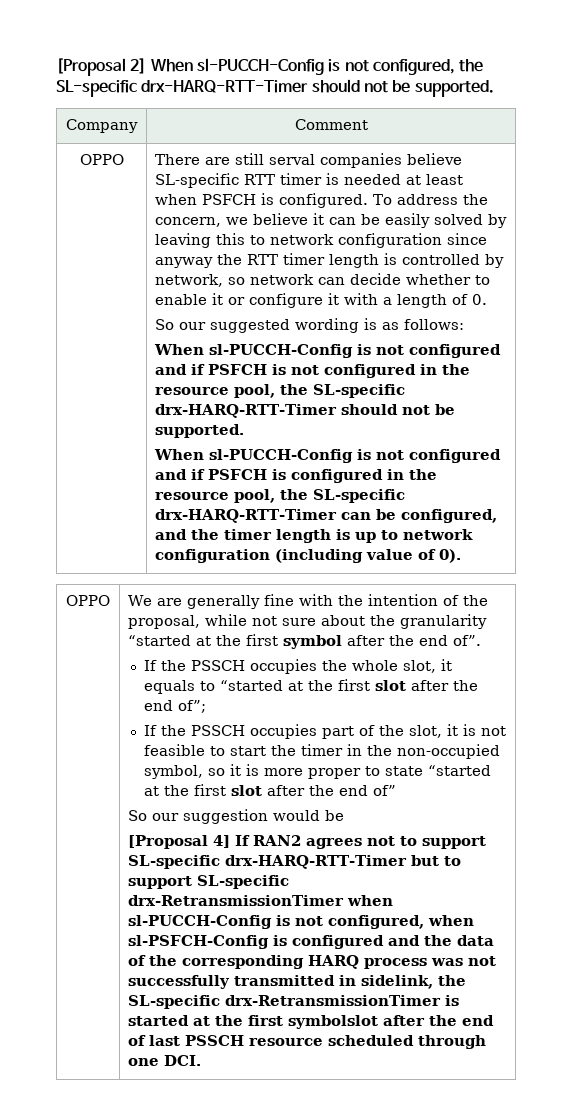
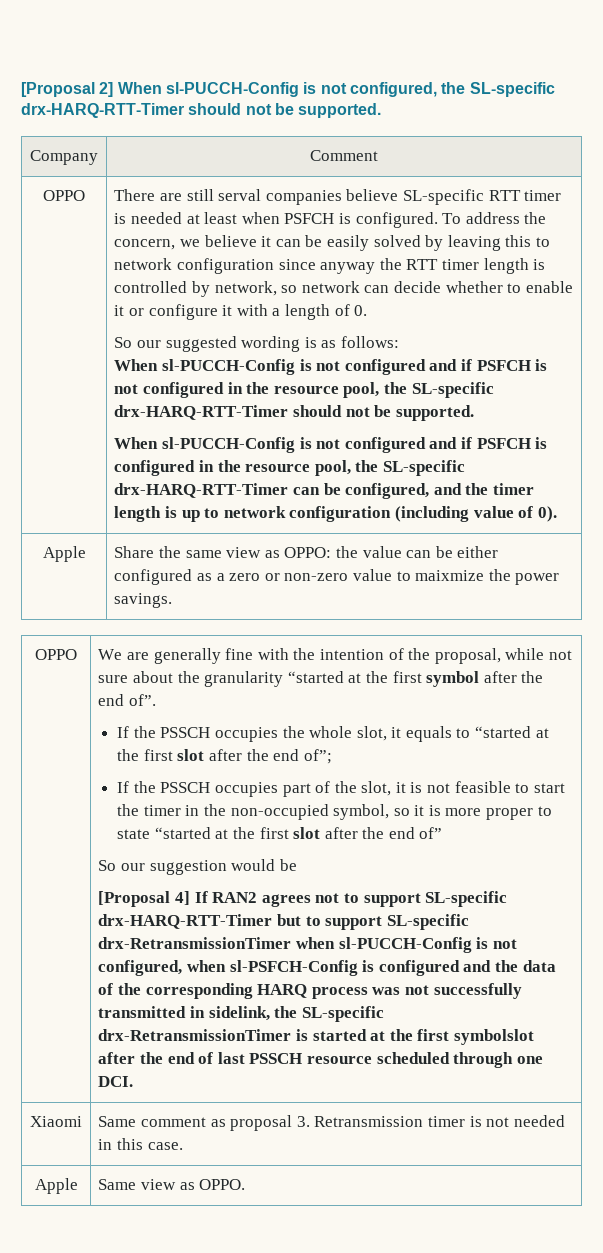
(462, 556) none -> [42,546,86,562] [114,546,499,558] [114,569,560,585] [114,593,173,608] // Apple | Share the same view as OPPO: the value can be either configured as a zero or non-zero value to maixmize the power savings.
(202, 1060) none -> [30,1116,82,1127] [98,1115,565,1131] [98,1138,183,1150] [34,1178,78,1194] [98,1179,246,1190] // Xiaomi | Same comment as proposal 3. Retransmission timer is not needed in this case. // Apple | Same view as OPPO.

